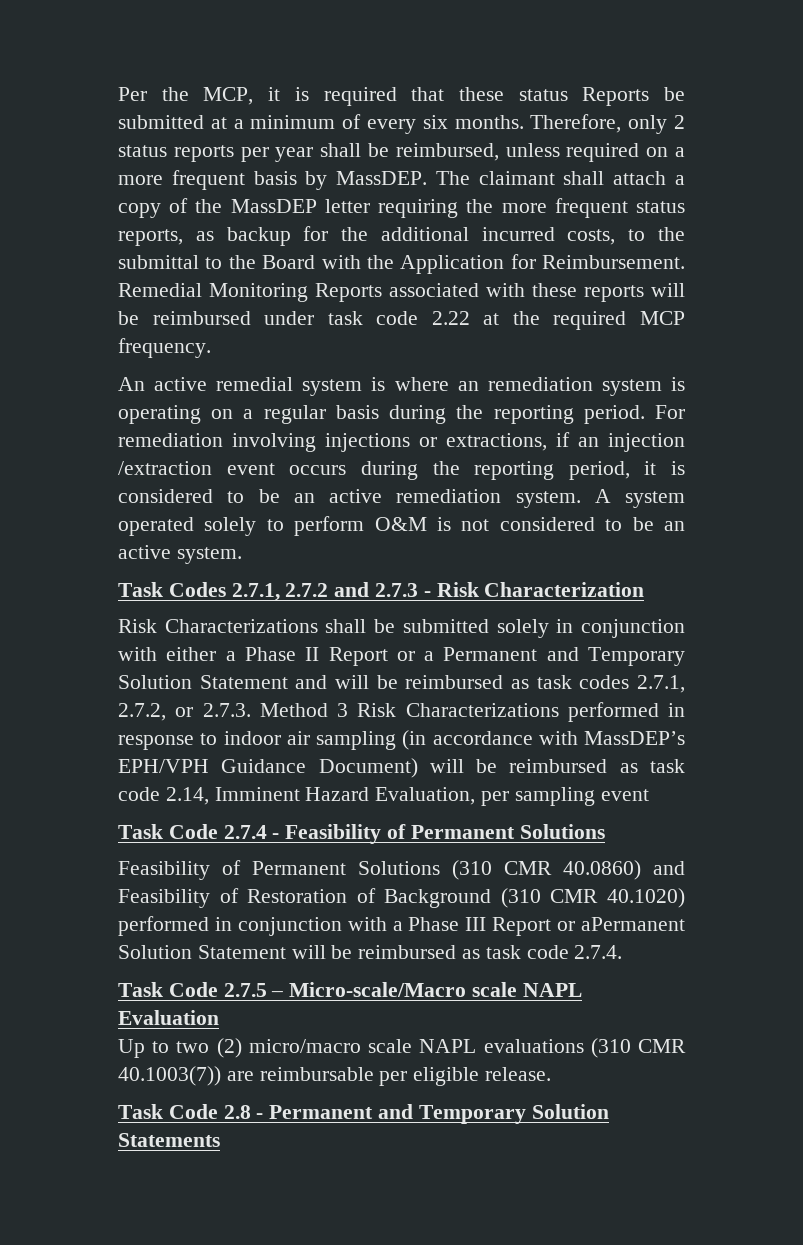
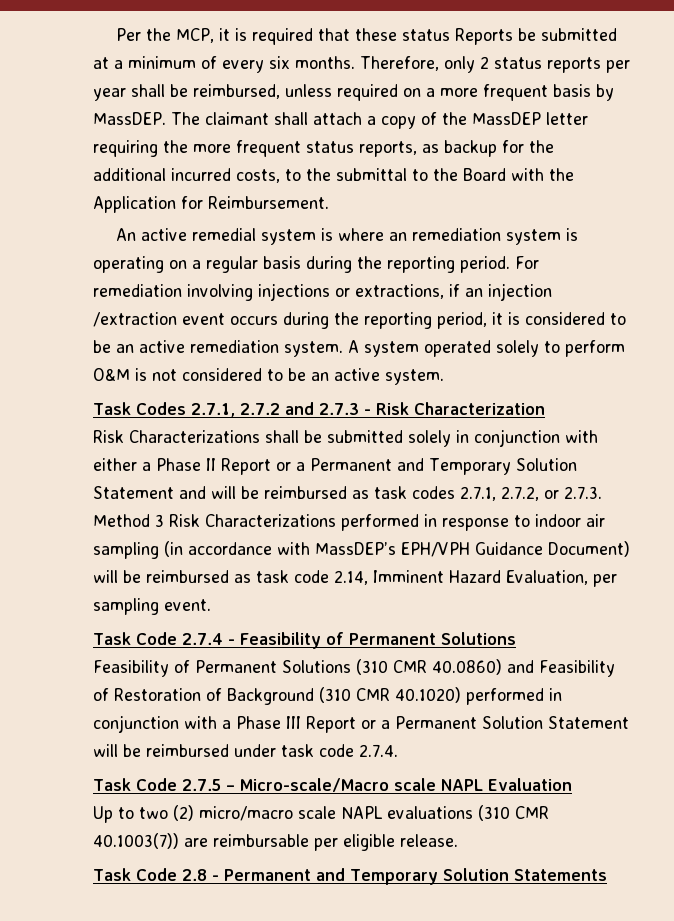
[118,283,685,302] [118,311,685,330] [118,338,211,358] Remedial Monitoring Reports associated with these reports will be reimbursed under task code 2.22 at the required MCP frequency. -> (329, 202) none
[600,789,649,801] event -> [164,599,211,611] event.
[581,917,686,931] aPermanent -> [381,716,477,729] a Permanent
[462,949,481,959] as -> [234,744,276,757] under

